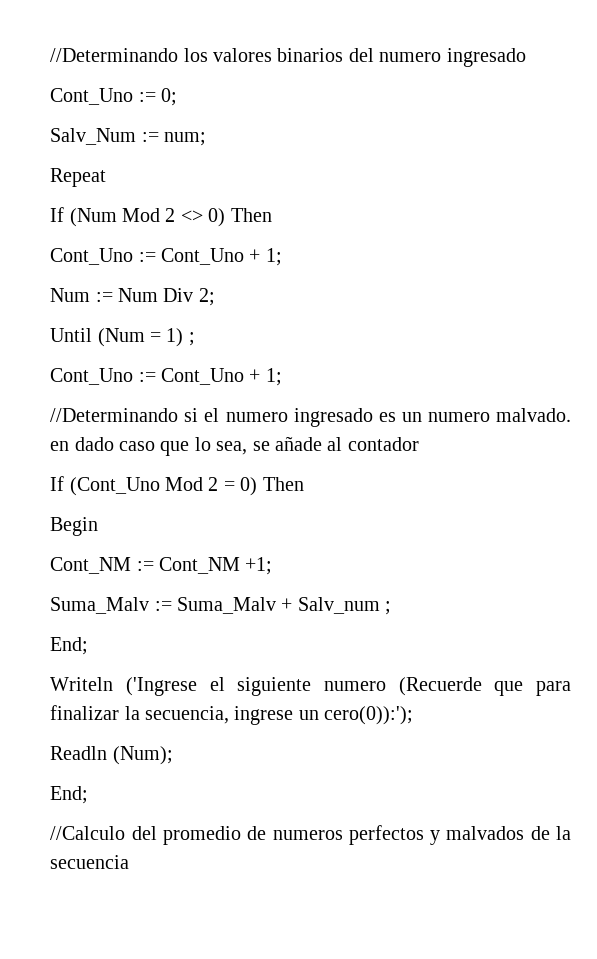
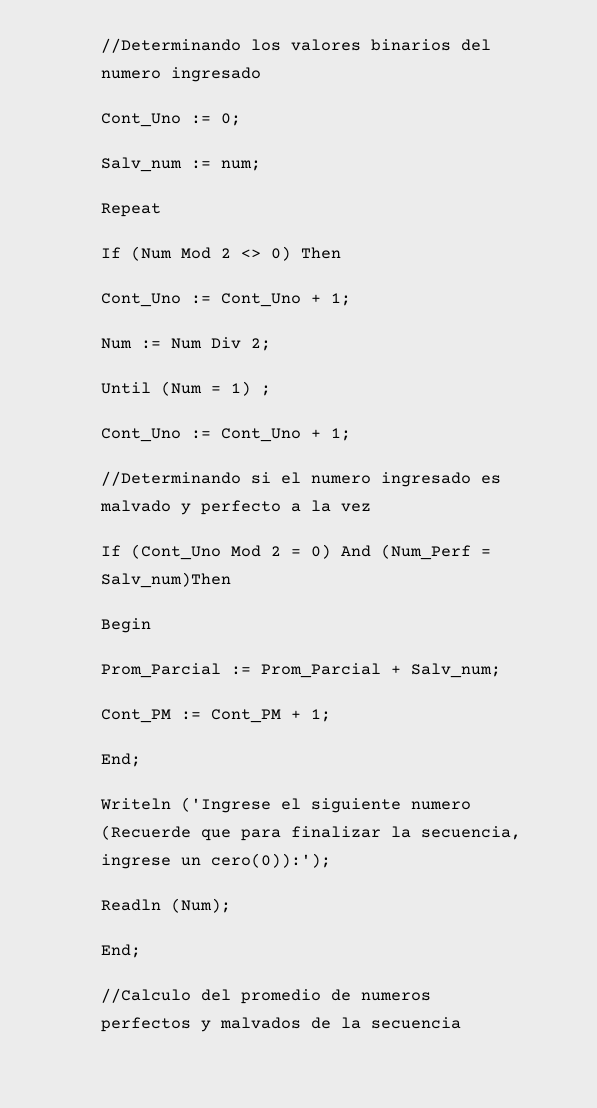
[50,128,137,145] Salv_Num -> [100,157,182,172] Salv_num
[401,408,571,422] [50,436,419,456] un numero malvado. en dado caso que lo sea, se añade al contador -> [99,500,371,515] malvado y perfecto a la vez
[262,477,304,491] [50,517,99,536] [50,557,273,575] [50,597,392,615] Then // Begin // Cont_NM := Cont_NM +1; // Suma_Malv := Suma_Malv + Salv_num ; -> [340,544,491,560] [100,572,231,588] [100,618,151,633] [100,663,501,678] [100,709,331,723] And (Num_Perf = Salv_num)Then // Begin // Prom_Parcial := Prom_Parcial + Salv_num; // Cont_PM := Cont_PM + 1;

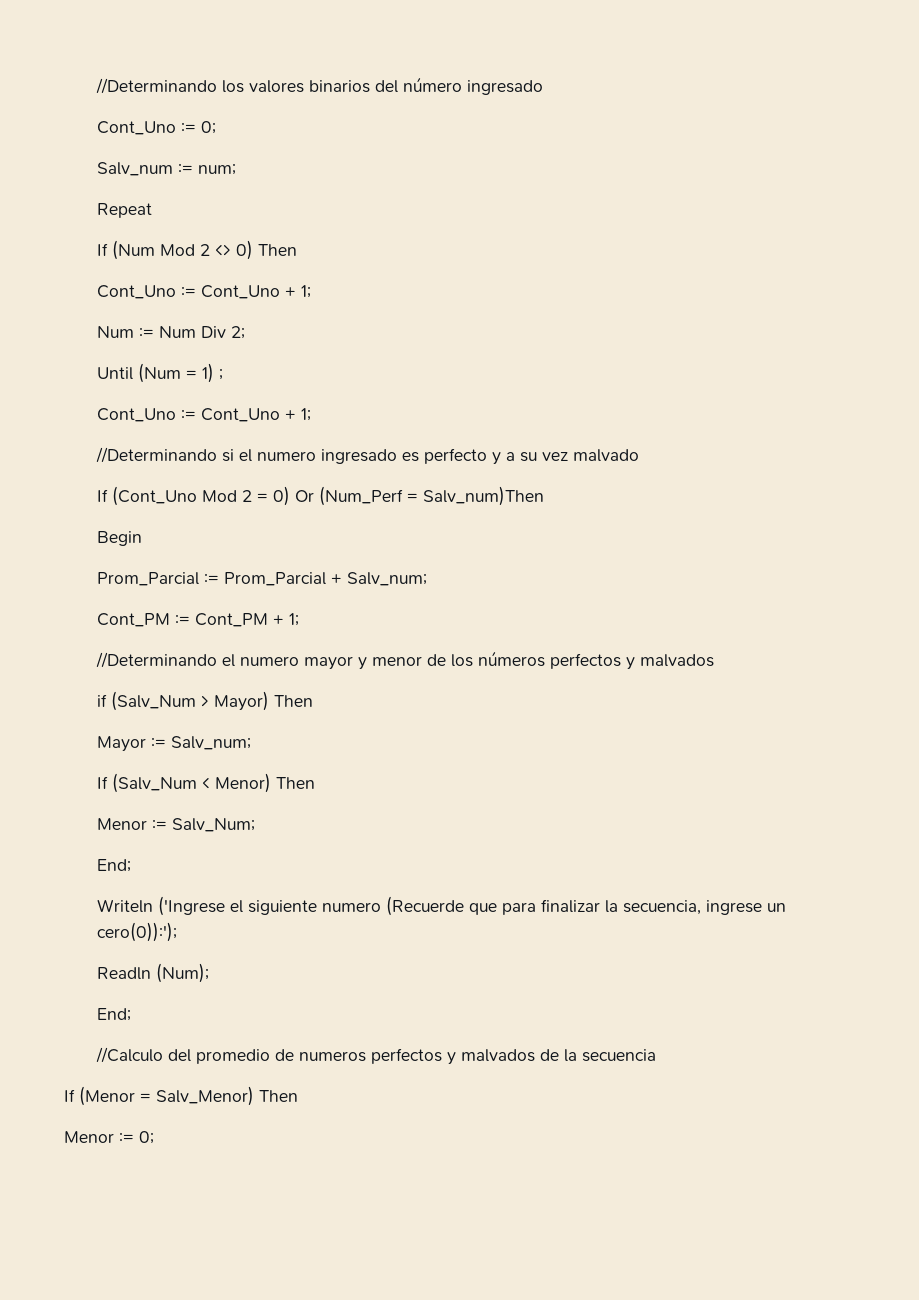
[100,70,161,79] numero -> [403,77,463,92] número
[99,500,371,515] malvado y perfecto a la vez -> [424,448,640,465] perfecto y a su vez malvado
[340,545,371,557] And -> [295,490,315,502] Or
(331, 715) none -> [96,651,715,670] [97,691,314,711] [97,736,252,752] [97,773,316,793] [97,818,256,832] // //Determinando el numero mayor y menor de los números perfectos y malvados // if (Salv_Num > Mayor) Then // Mayor := Salv_num; // If (Salv_Num < Menor) Then // Menor := Salv_Num;
(461, 1023) none -> [64,1086,298,1106] [64,1131,154,1144] // If (Menor = Salv_Menor) Then // Menor := 0;

